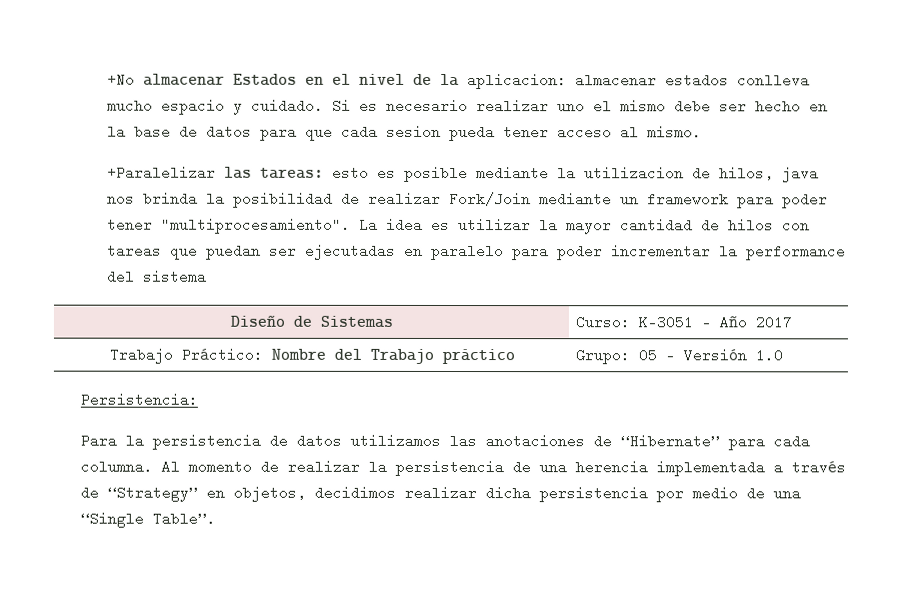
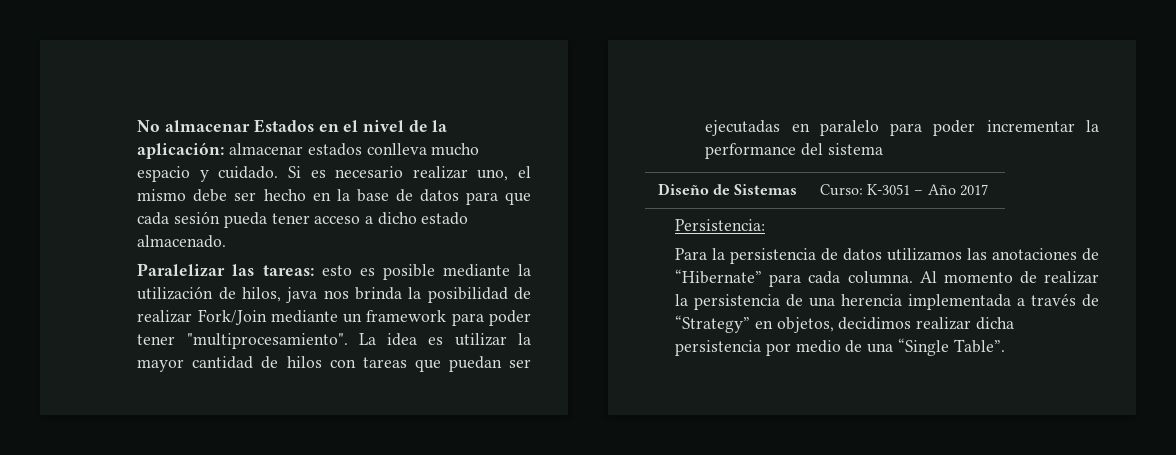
[107,72,136,87] +No -> [137,120,161,132] No
[467,73,568,90] aplicacion: -> [137,142,225,159] aplicación:
[557,104,586,112] uno -> [477,169,509,181] uno,
[386,124,442,139] sesion -> [174,211,221,224] sesión
[620,125,703,140] [107,165,217,180] al mismo. // +Paralelizar -> [364,212,469,225] [137,235,227,248] [137,263,226,277] a dicho estado almacenado. // Paralelizar
[584,166,685,181] utilizacion -> [137,286,214,300] utilización
[108,347,515,365] [574,348,783,365] // Trabajo Práctico: Nombre del Trabajo práctico | Grupo: 05 – Versión 1.0 -> (988, 190) none

